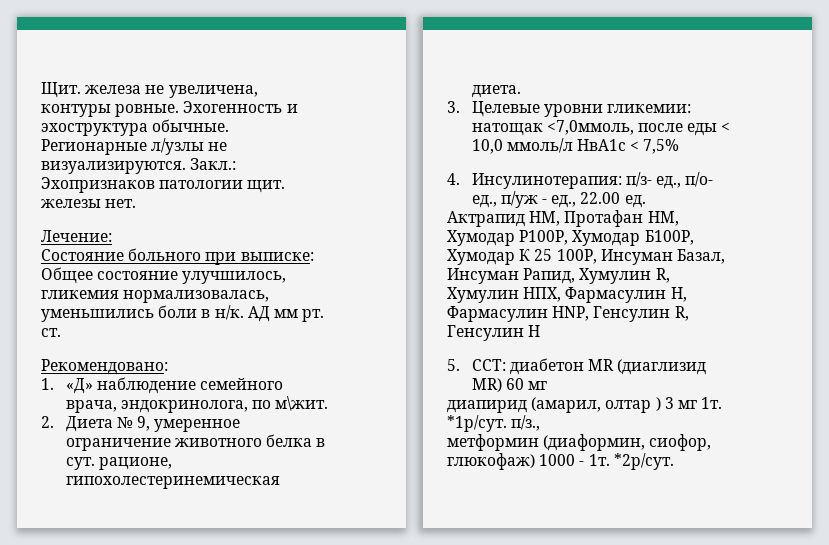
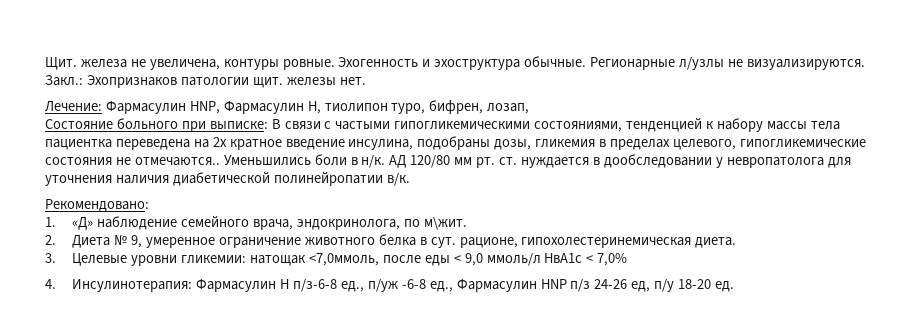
[41,248,314,265] [41,267,287,284] [41,290,270,303] [41,309,154,322] // Состояние больного при выписке: Общее состояние улучшилось, гликемия нормализовалась, уменьшились -> [105,100,530,114] [45,117,840,132] [45,136,866,150] [45,155,311,166] Фармасулин НNP, Фармасулин Н, тиолипон туро, бифрен, лозап, // Состояние больного при выписке: В связи с частыми гипогликемическими состояниями, тенденцией к набору массы тела пациентка переведена на 2х кратное введение инсулина, подобраны дозы, гликемия в пределах целевого, гипогликемические состояния не отмечаются.. Уменьшились
(270, 314) none -> [410,155,451,168] 120/80
(61, 332) none -> [520,154,851,168] [45,171,410,186] нуждается в дообследовании у невропатолога для уточнения наличия диабетической полинейропатии в/к.
[471,139,503,154] 10,0 -> [464,253,483,266] 9,0
[643,139,680,154] 7,5% -> [597,253,628,266] 7,0%
[625,172,714,189] [471,191,646,208] [447,210,679,227] [447,230,694,246] [447,249,725,265] [447,268,670,284] [447,287,687,303] [447,306,689,322] [447,325,541,341] [447,358,707,375] [471,378,547,392] [447,397,723,413] [447,415,541,432] [447,434,712,451] [447,453,674,470] п/з- ед., п/о- ед., п/уж - ед., 22.00 ед. // Актрапид НМ, Протафан НМ, Хумодар Р100Р, Хумодар Б100Р, Хумодар К 25 100Р, Инсуман Базал, Инсуман Рапид, Хумулин R, Хумулин НПХ, Фармасулин Н, Фармасулин НNР, Генсулин R, Генсулин Н // 5. ССТ: диабетон МR (диаглизид МR) 60 мг // диапирид (амарил, олтар ) 3 мг 1т. *1р/сут. п/з., // метформин (диаформин, сиофор, глюкофаж) 1000 - 1т. *2р/сут. -> [196,279,735,292] Фармасулин Н п/з-6-8 ед., п/уж -6-8 ед., Фармасулин НNP п/з 24-26 ед, п/у 18-20 ед.

